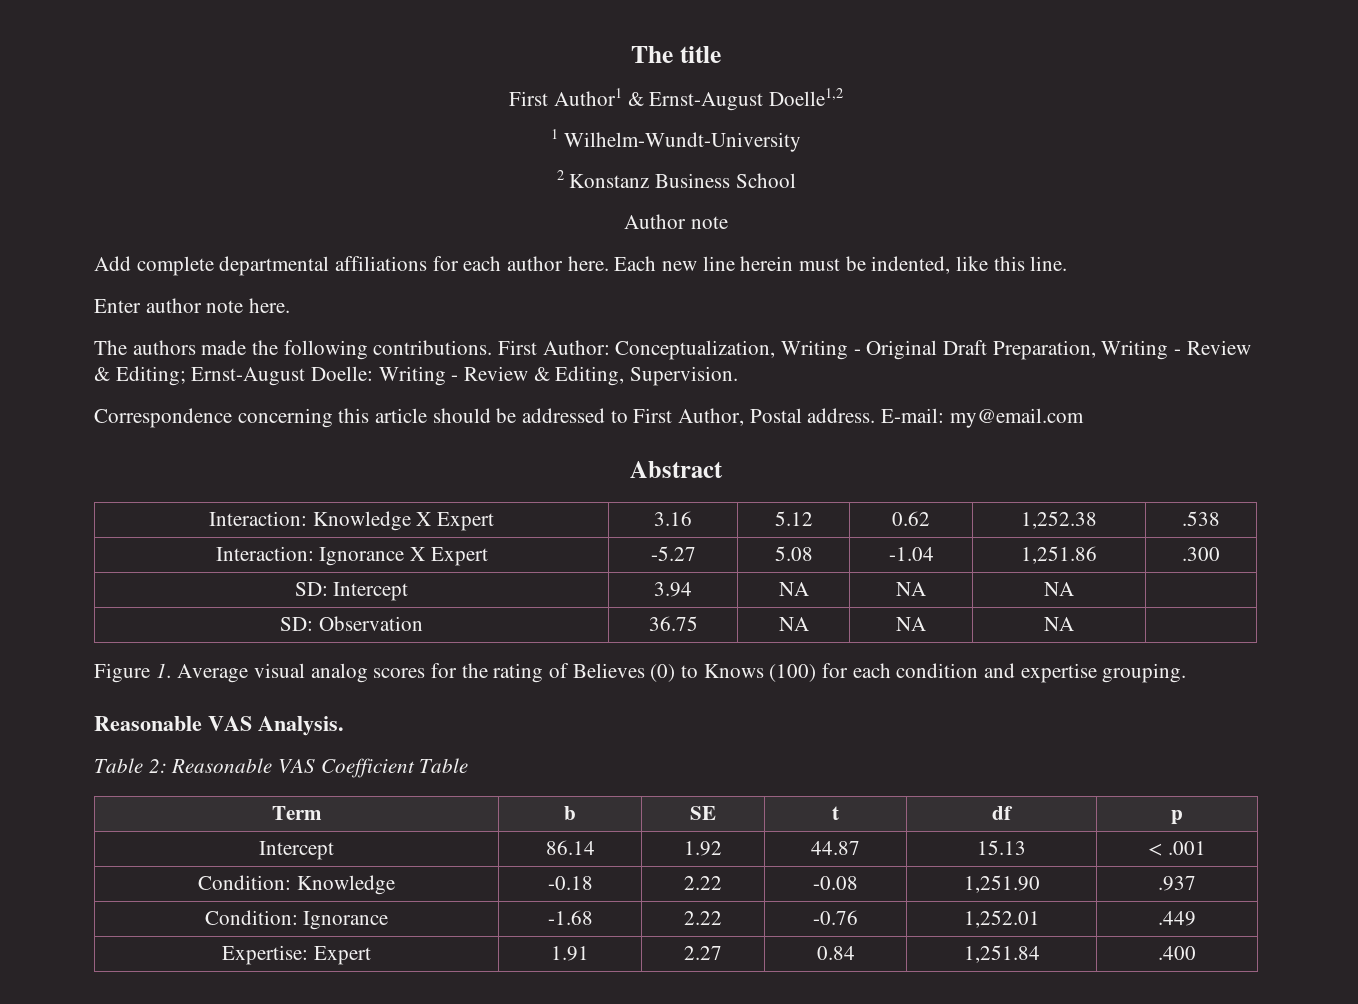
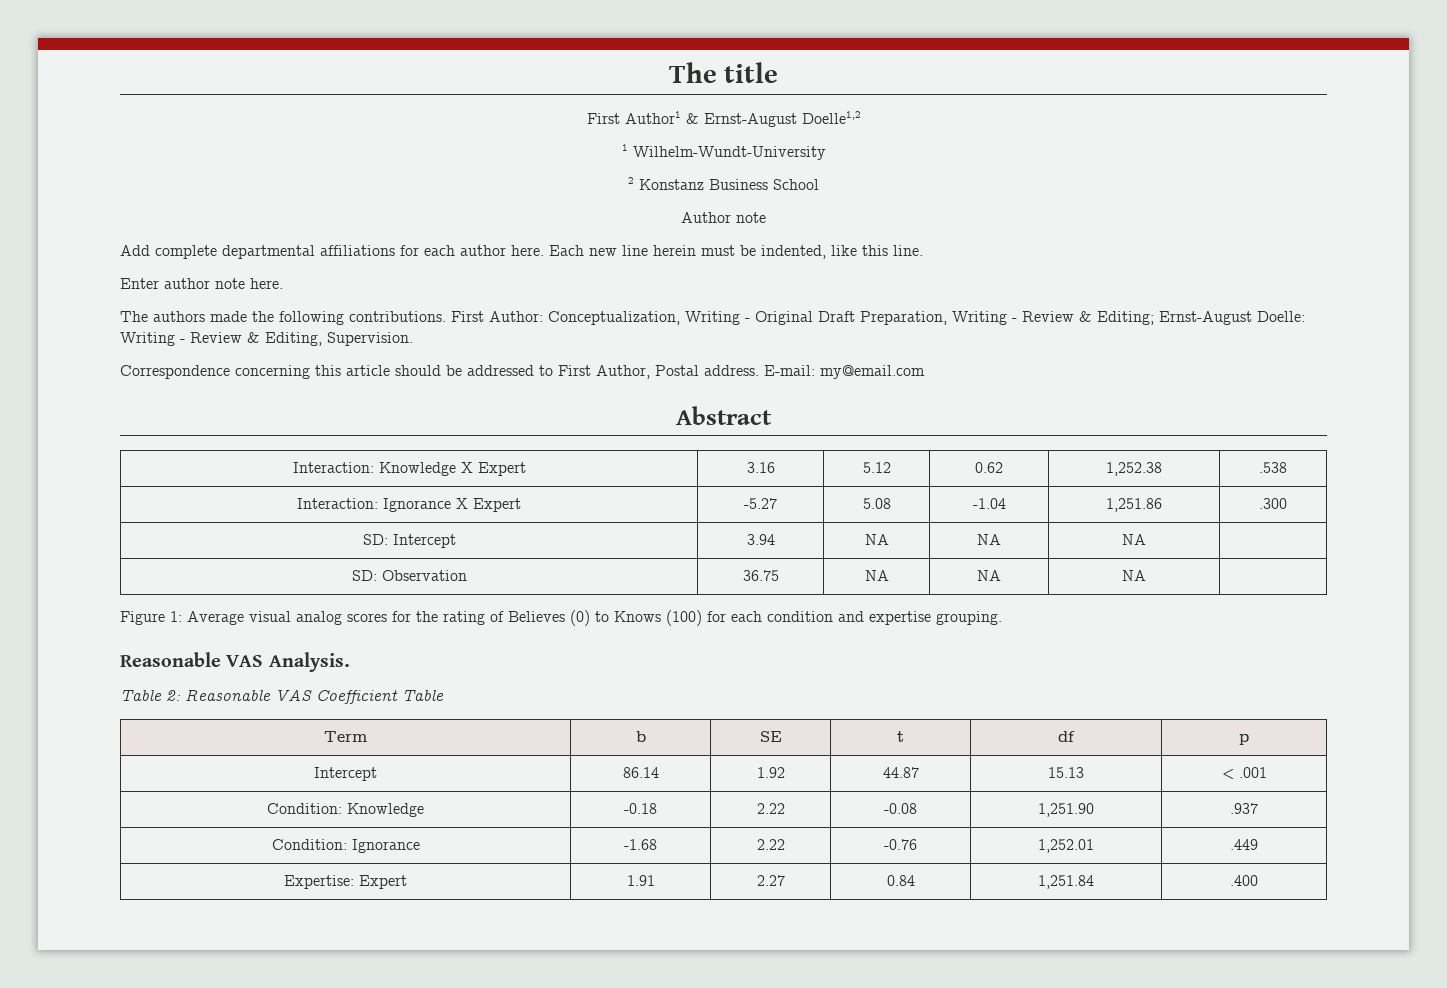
[155,663,172,678] 1. -> [170,611,182,622] 1:

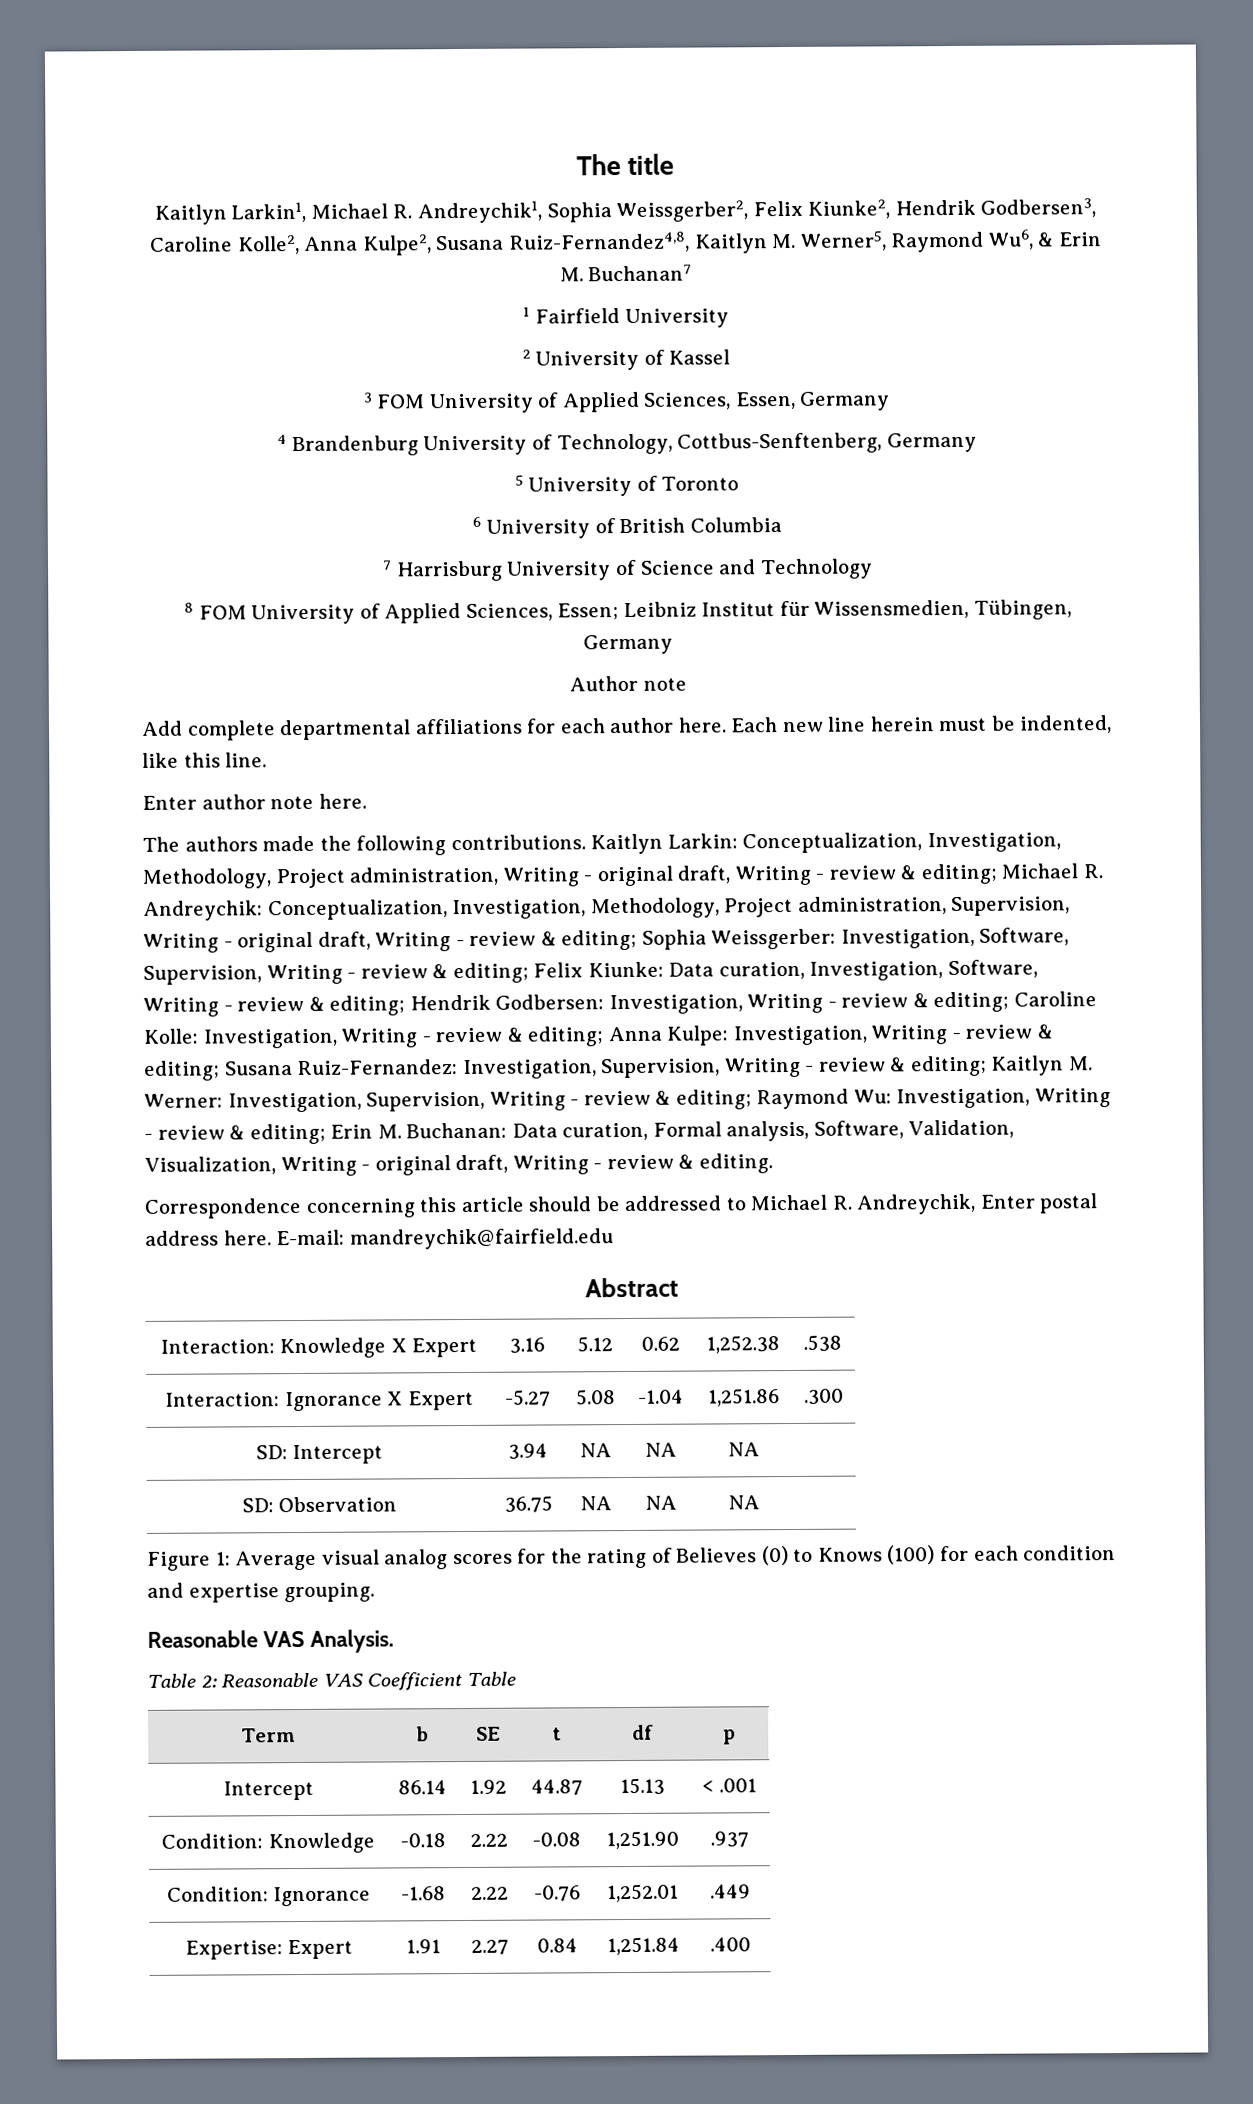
[586,111,861,127] [621,144,826,160] First Author1 & Ernst-August Doelle1,2 // 1 Wilhelm-Wundt-University -> [153,198,1097,225] [150,229,1102,256] [559,264,693,282] [523,306,729,328] Kaitlyn Larkin1, Michael R. Andreychik1, Sophia Weissgerber2, Felix Kiunke2, Hendrik Godbersen3, Caroline Kolle2, Anna Kulpe2, Susana Ruiz-Fernandez4,8, Kaitlyn M. Werner5, Raymond Wu6, & Erin M. Buchanan7 // 1 Fairfield University
[639,179,819,190] Konstanz Business School -> [535,349,731,371] [362,391,891,414] [277,432,977,457] [514,474,740,497] [472,516,782,539] [382,558,873,582] [184,599,1072,625] [583,634,673,655] University of Kassel // 3 FOM University of Applied Sciences, Essen, Germany // 4 Brandenburg University of Technology, Cottbus-Senftenberg, Germany // 5 University of Toronto // 6 University of British Columbia // 7 Harrisburg University of Science and Technology // 8 FOM University of Applied Sciences, Essen; Leibniz Institut für Wissensmedien, Tübingen, Germany
[451,311,1305,325] [120,332,413,346] First Author: Conceptualization, Writing - Original Draft Preparation, Writing - Review & Editing; Ernst-August Doelle: Writing - Review & Editing, Supervision. -> [590,832,1061,855] [142,863,1103,889] [143,896,1071,921] [143,927,1070,953] [143,959,1038,985] [143,991,1097,1017] [143,1024,1053,1049] [144,1055,1093,1081] [144,1088,1111,1113] [144,1119,1015,1145] [144,1153,773,1177] Kaitlyn Larkin: Conceptualization, Investigation, Methodology, Project administration, Writing - original draft, Writing - review & editing; Michael R. Andreychik: Conceptualization, Investigation, Methodology, Project administration, Supervision, Writing - original draft, Writing - review & editing; Sophia Weissgerber: Investigation, Software, Supervision, Writing - review & editing; Felix Kiunke: Data curation, Investigation, Software, Writing - review & editing; Hendrik Godbersen: Investigation, Writing - review & editing; Caroline Kolle: Investigation, Writing - review & editing; Anna Kulpe: Investigation, Writing - review & editing; Susana Ruiz-Fernandez: Investigation, Supervision, Writing - review & editing; Kaitlyn M. Werner: Investigation, Supervision, Writing - review & editing; Raymond Wu: Investigation, Writing - review & editing; Erin M. Buchanan: Data curation, Formal analysis, Software, Validation, Visualization, Writing - original draft, Writing - review & editing.
[558,365,925,379] First Author, Postal address. E-mail: my@email.com -> [750,1193,1098,1215] [145,1228,614,1250] Michael R. Andreychik, Enter postal address here. E-mail: mandreychik@fairfield.edu

